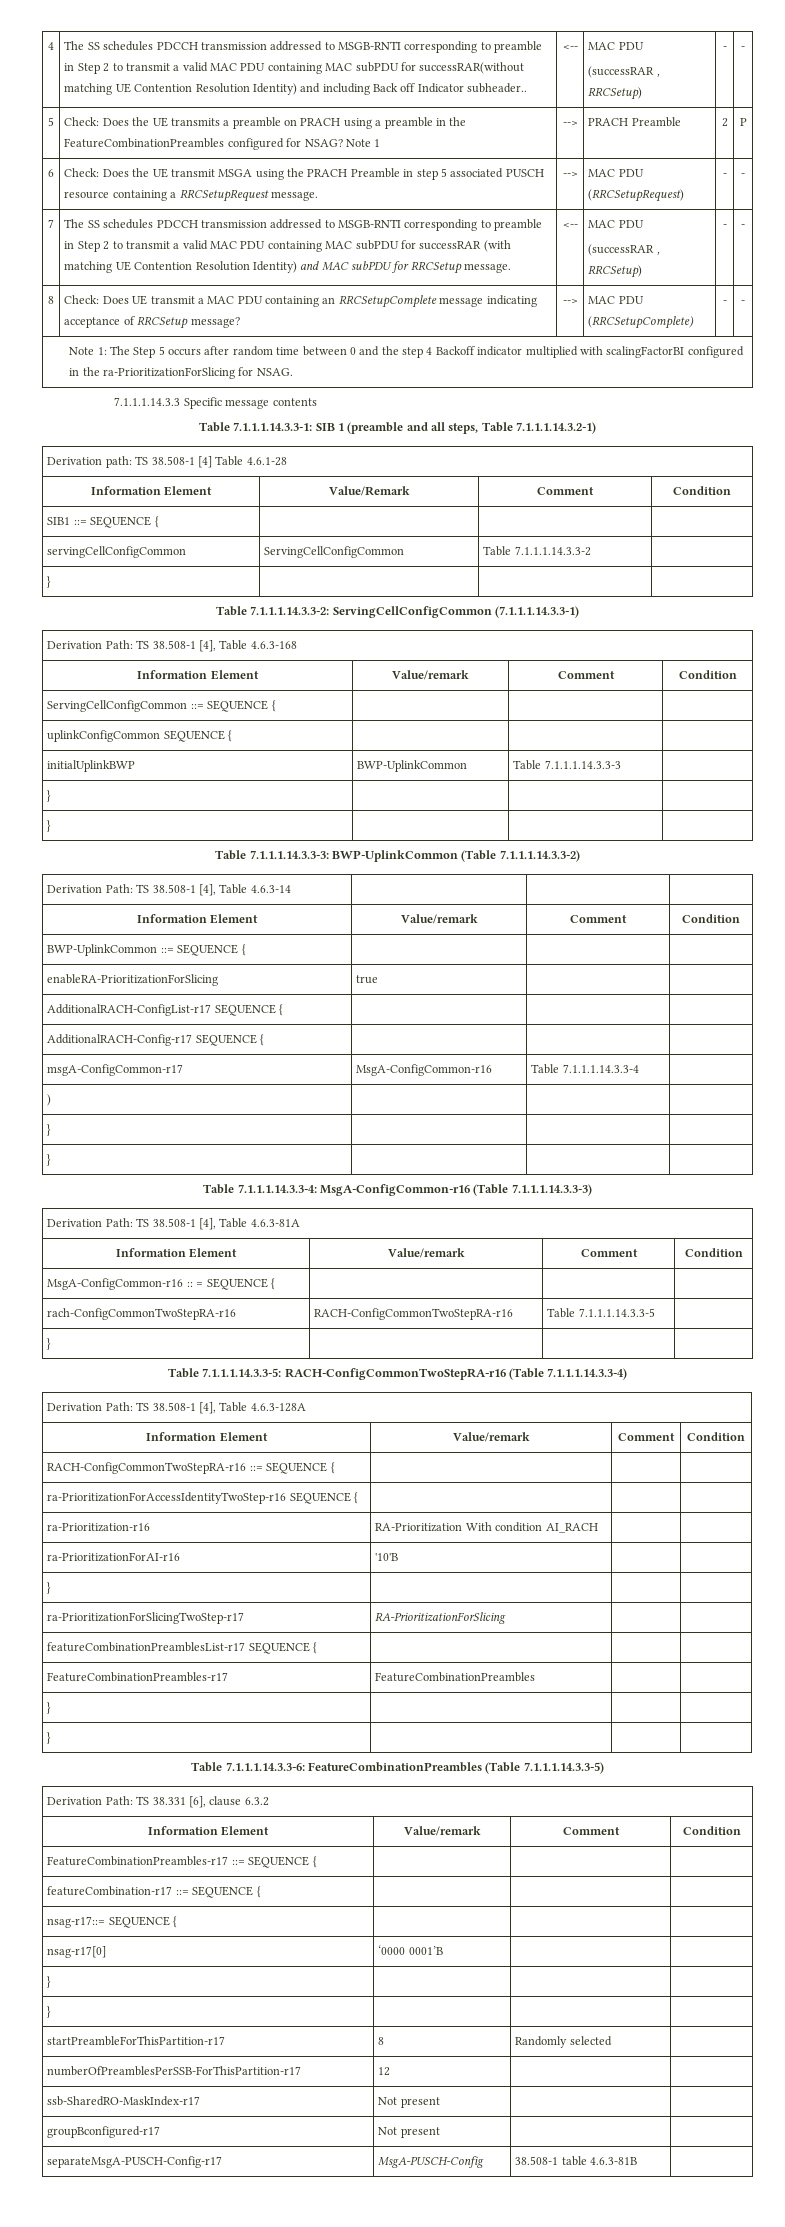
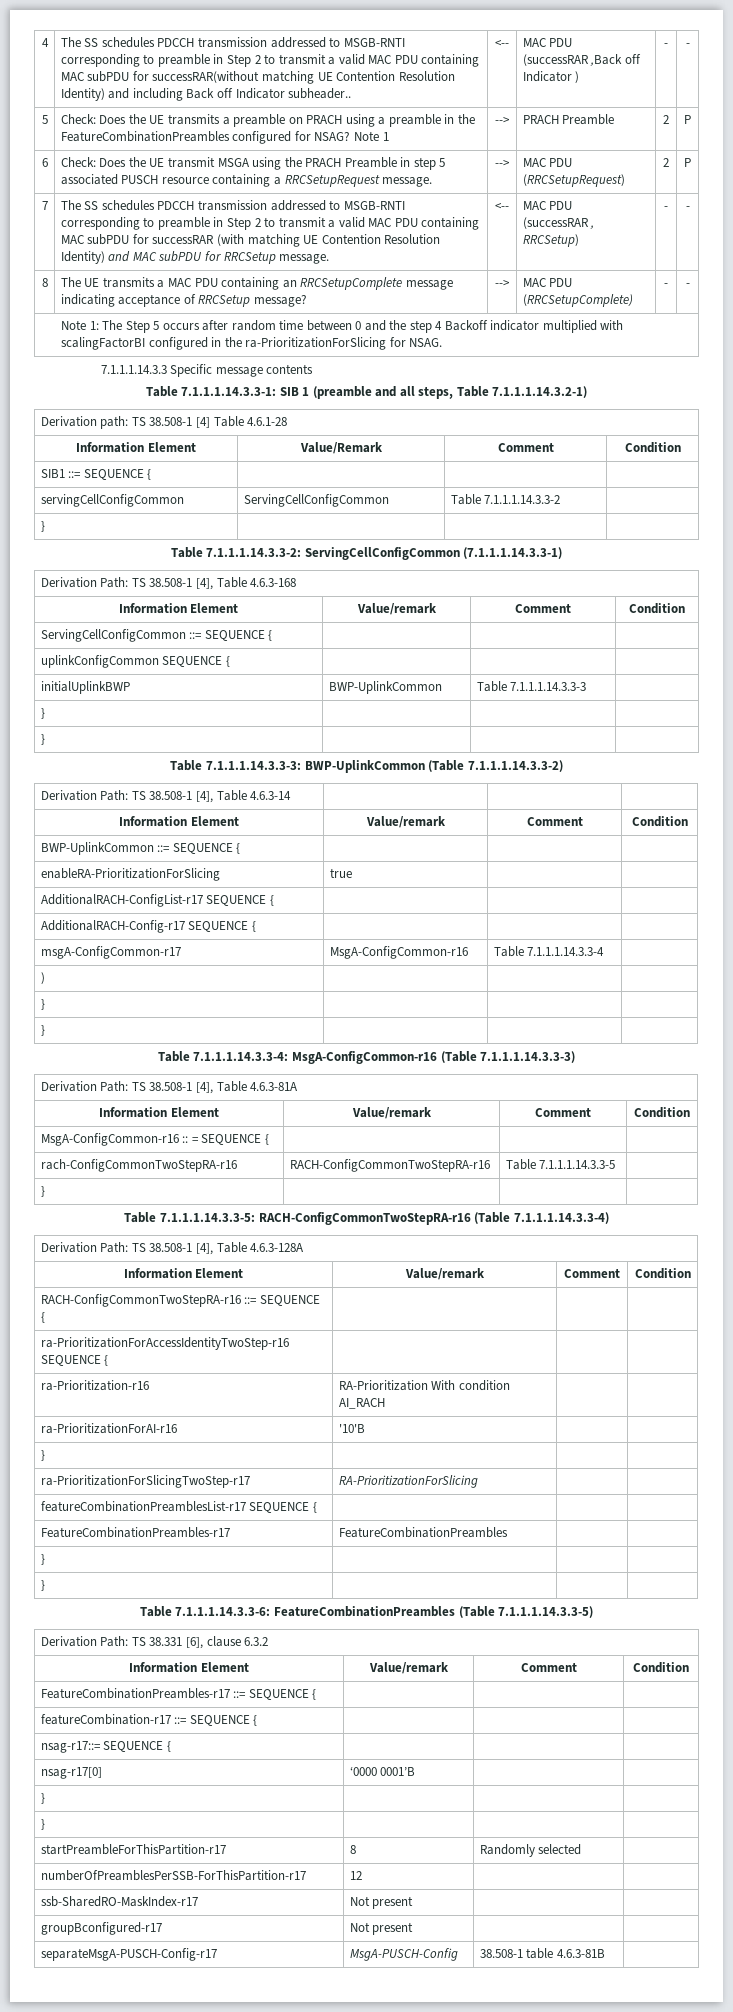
[656,73,660,77] [588,87,643,100] , RRCSetup) -> [590,54,641,66] [522,71,580,83] ,Back off Indicator )
[722,173,727,177] [741,173,745,177] - | - -> [663,158,669,167] [684,158,691,167] 2 | P
[64,295,195,305] Check: Does UE transmit -> [60,277,155,288] The UE transmits

